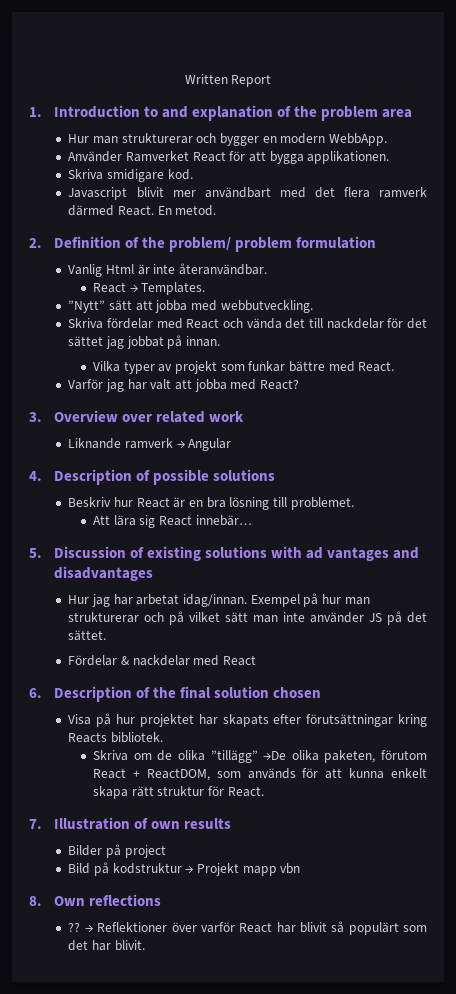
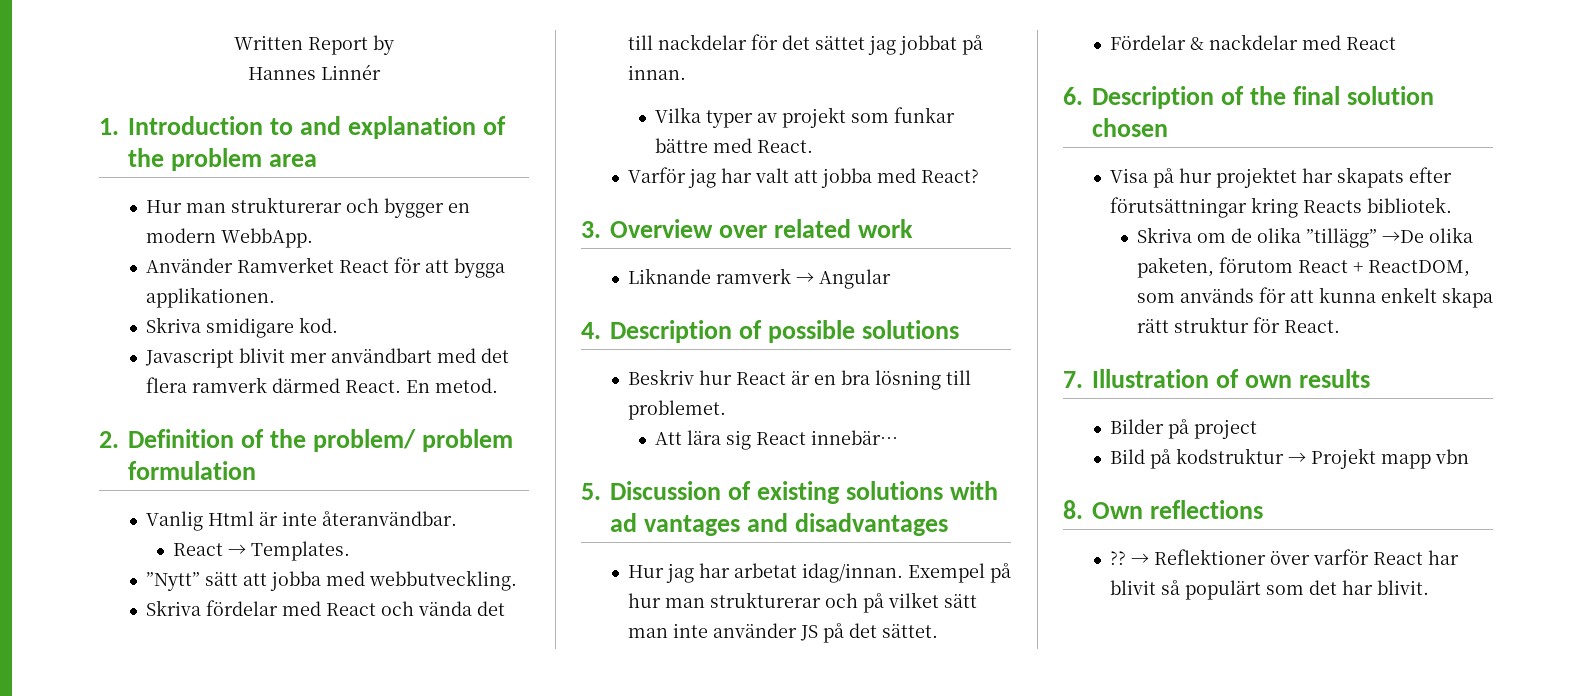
(272, 80) none -> [373,35,394,55] [248,64,381,80] by // Hannes Linnér

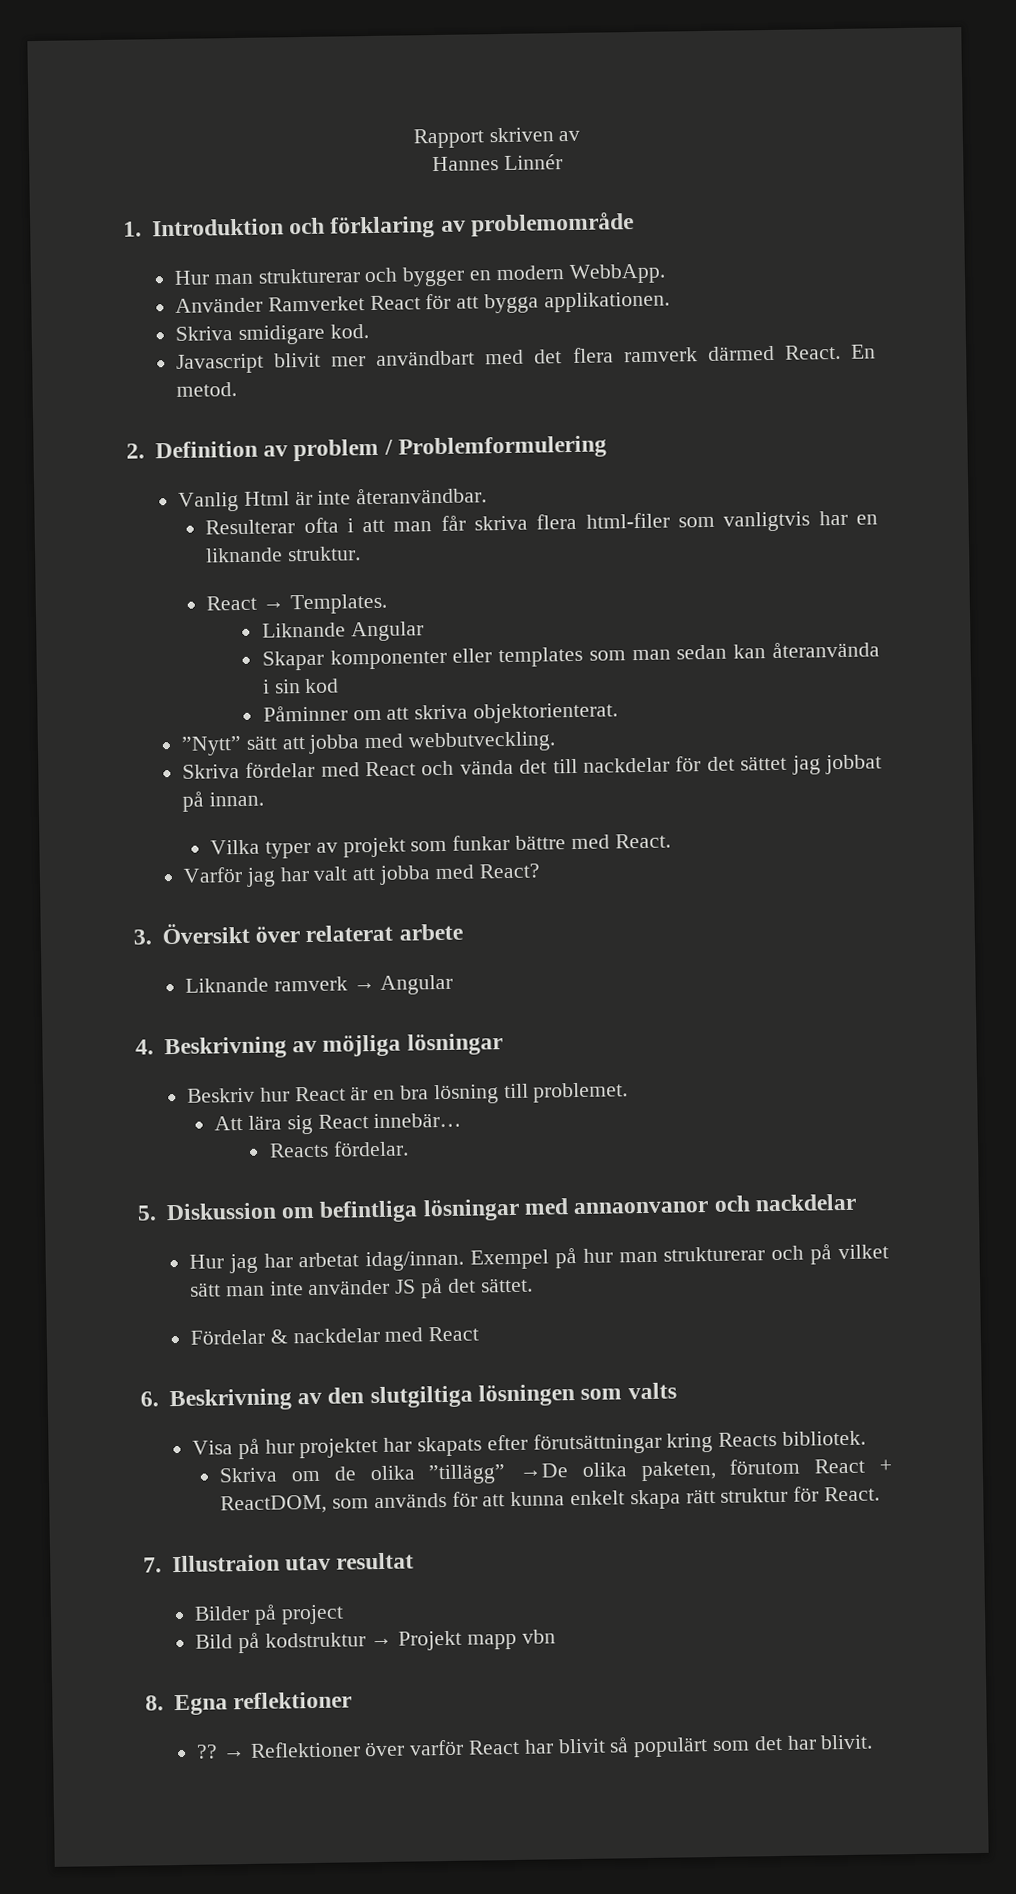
[234,35,394,55] Written Report by -> [412,127,581,149] Rapport skriven av
[128,116,506,139] [128,148,317,171] Introduction to and explanation of the problem area -> [151,212,635,239] Introduktion och förklaring av problemområde
[240,429,513,452] [128,461,256,480] of the problem/ problem formulation -> [263,435,608,462] av problem / Problemformulering
[172,541,350,561] React → Templates. -> [205,510,878,535] [205,546,362,563] [206,593,387,615] [261,621,424,642] [261,641,880,671] [261,678,340,694] [262,702,618,724] Resulterar ofta i att man får skriva flera html-filer som vanligtvis har en liknande struktur. // React → Templates. // Liknande Angular // Skapar komponenter eller templates som man sedan kan återanvända i sin kod // Påminner om att skriva objektorienterat.
[610,219,913,238] Overview over related work -> [161,922,463,945] Översikt över relaterat arbete
[610,320,959,343] Description of possible solutions -> [163,1033,503,1060] Beskrivning av möjliga lösningar
(898, 437) none -> [268,1140,409,1158] // Reacts fördelar.
[610,481,998,504] [610,513,948,536] Discussion of existing solutions with ad vantages and disadvantages -> [165,1193,857,1223] Diskussion om befintliga lösningar med annaonvanor och nackdelar
[1092,86,1434,109] [1092,118,1168,137] Description of the final solution chosen -> [168,1382,677,1412] Beskrivning av den slutgiltiga lösningen som valts
[1092,369,1370,388] Illustration of own results -> [171,1552,415,1573] Illustraion utav resultat
[1092,500,1263,519] Own reflections -> [173,1691,353,1716] Egna reflektioner

